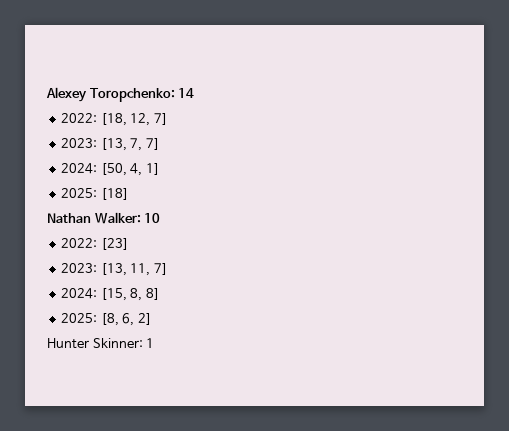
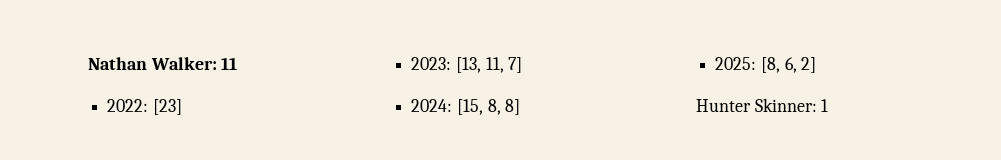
[46,87,195,102] [61,113,168,126] [61,138,160,151] [61,163,160,176] [61,188,129,200] Alexey Toropchenko: 14 // 2022: [18, 12, 7] // 2023: [13, 7, 7] // 2024: [50, 4, 1] // 2025: [18] // -> (88, 63) none
[144,213,161,223] 10 -> [221,57,238,70] 11

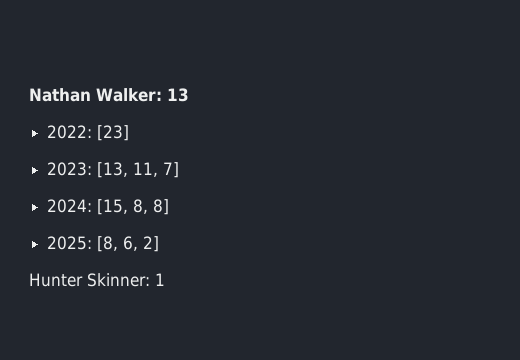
[221,57,238,70] 11 -> [167,88,189,102] 13

